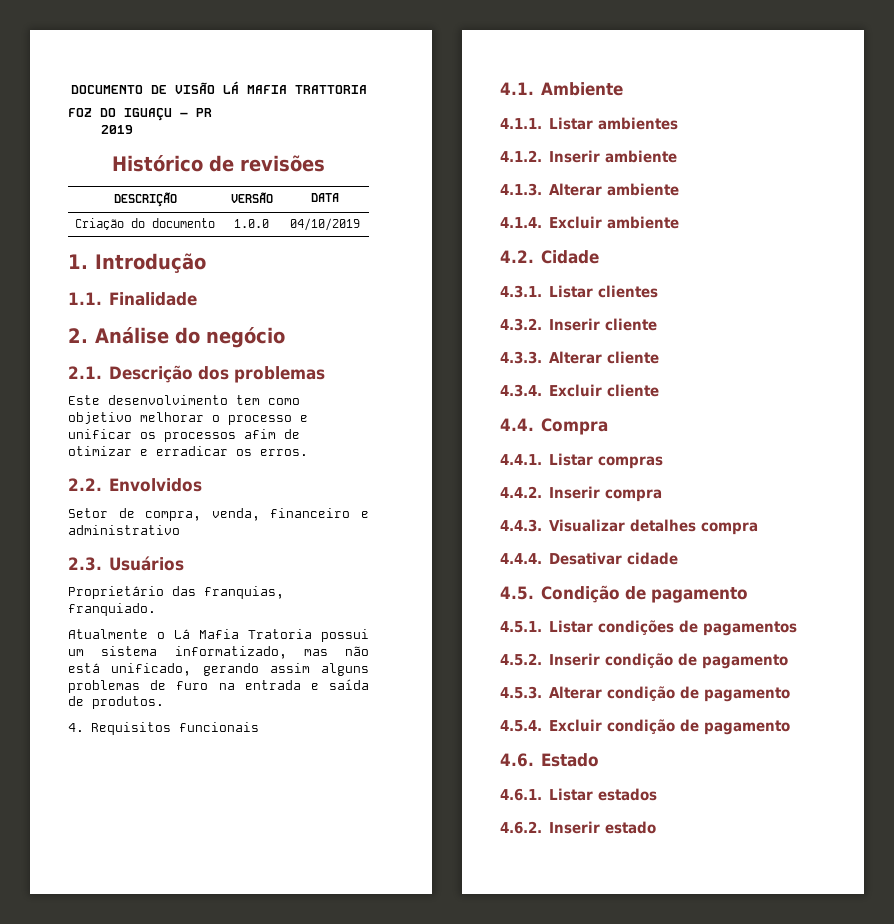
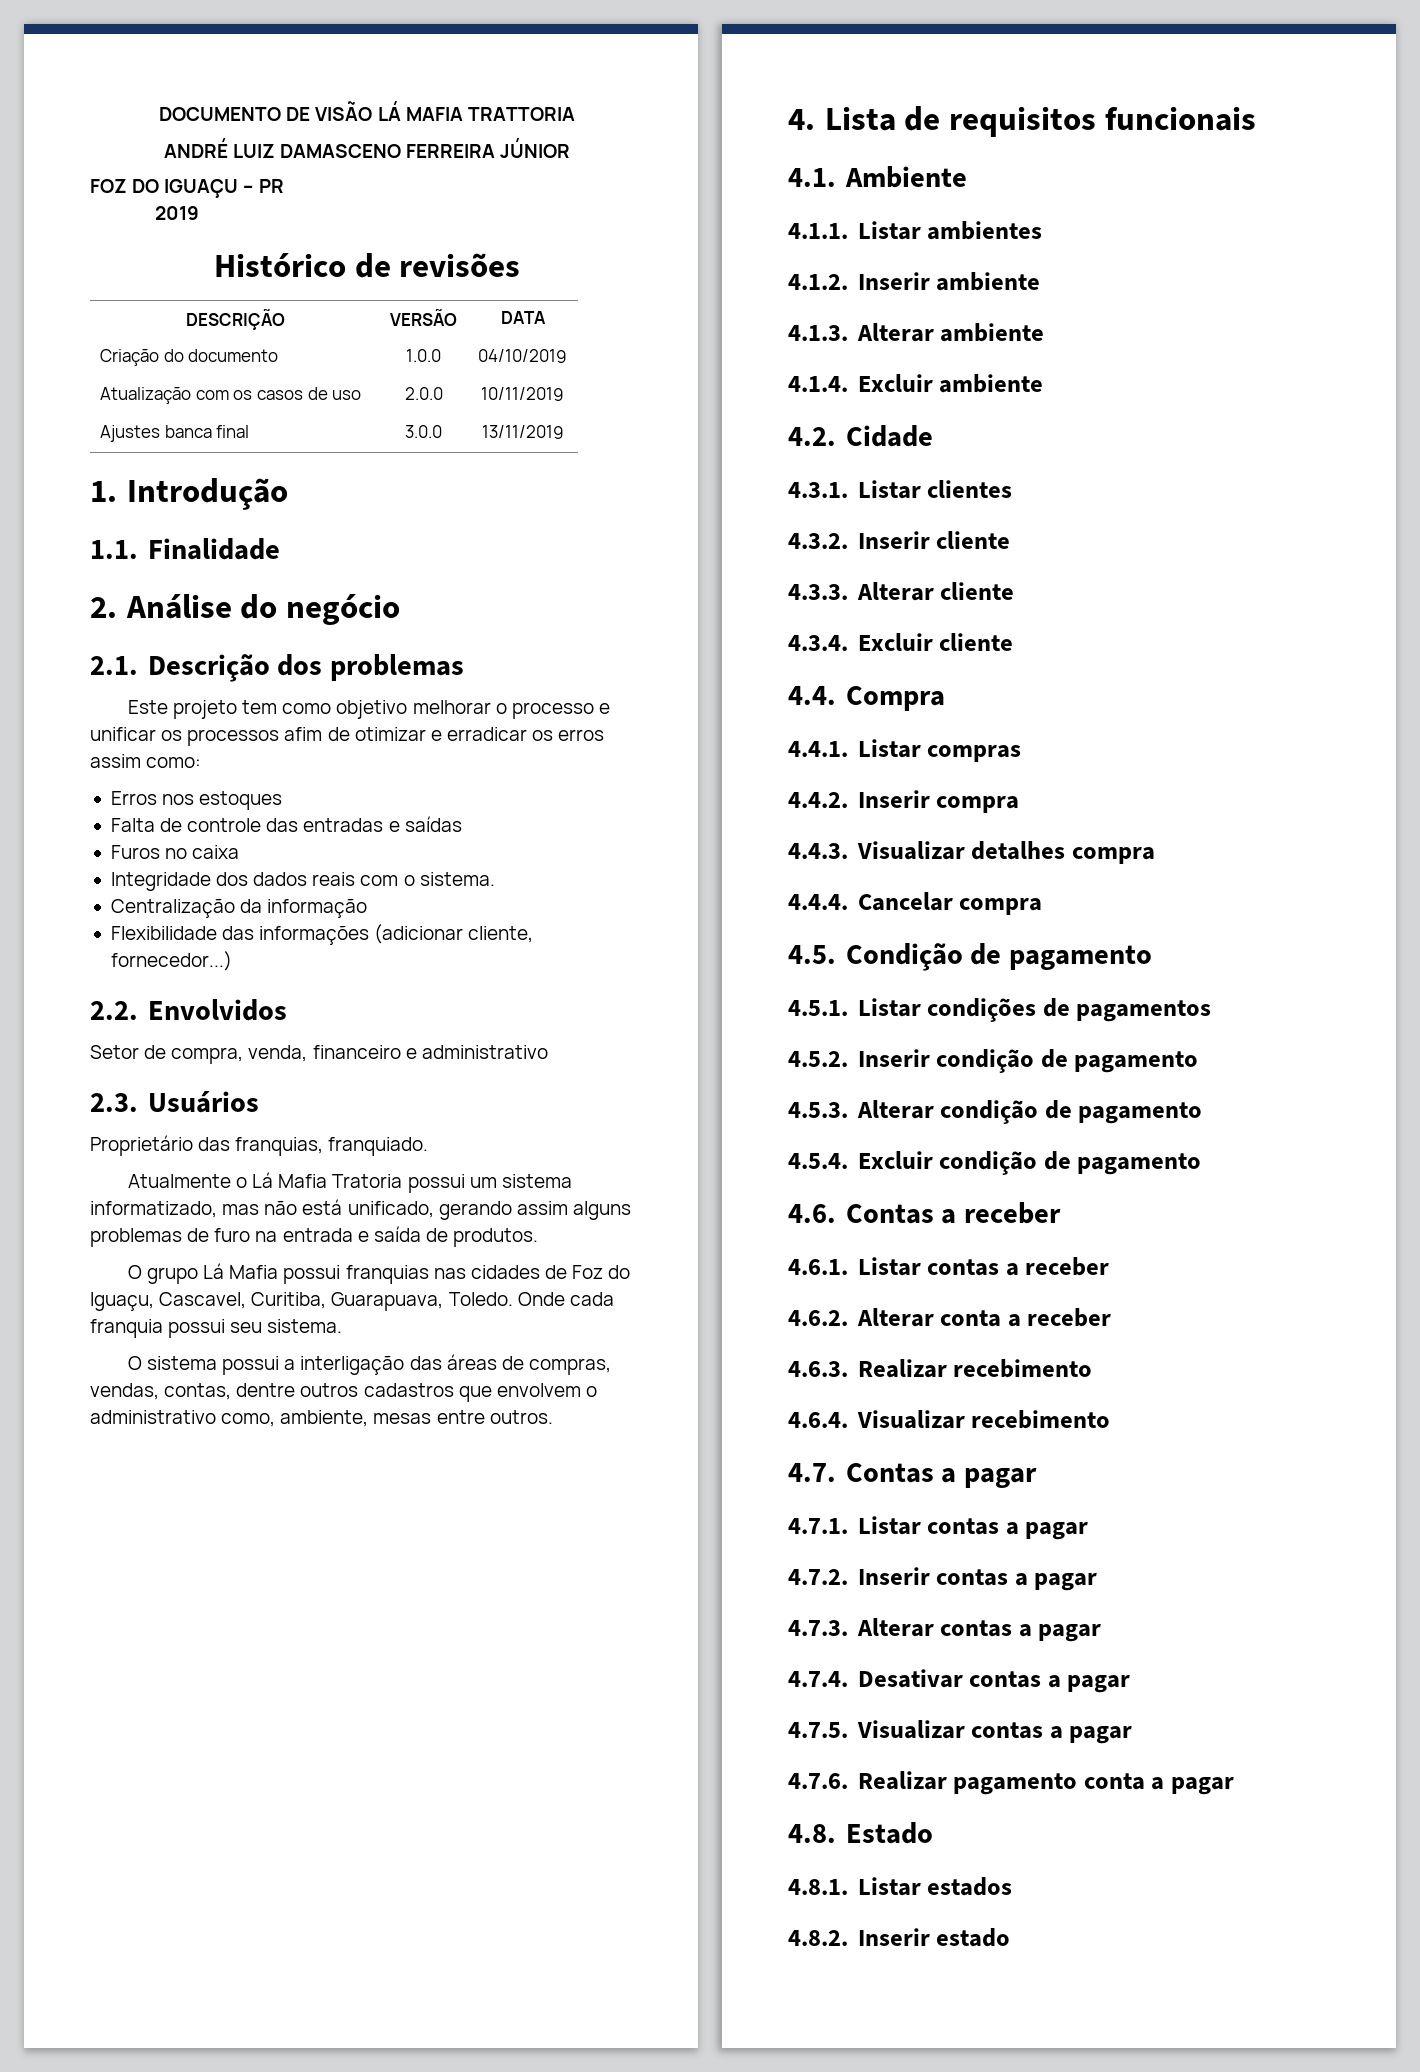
(367, 89) none -> [163,138,571,158] // ANDRÉ LUIZ DAMASCENO FERREIRA JÚNIOR
(360, 224) none -> [100,386,362,404] [404,387,443,400] [481,387,564,401] [100,425,250,442] [405,425,442,438] [481,425,564,439] // Atualização com os casos de uso | 2.0.0 | 10/11/2019 // Ajustes banca final | 3.0.0 | 13/11/2019
[108,395,228,405] desenvolvimento -> [173,700,238,719] projeto
[260,449,308,456] erros. -> [558,729,605,741] [90,754,202,768] [110,791,283,810] [110,816,462,832] [110,845,240,859] [110,872,495,891] [110,898,368,918] [110,924,534,945] [110,951,232,971] erros assim como: // Erros nos estoques // Falta de controle das entradas e saídas // Furos no caixa // Integridade dos dados reais com o sistema. // Centralização da informação // Flexibilidade das informações (adicionar cliente, fornecedor...)
[68,722,171,735] 4. Requisitos -> [127,1263,631,1284] [90,1292,614,1311] [90,1319,343,1338] [127,1354,611,1375] [90,1383,597,1402] [90,1410,553,1427] [788,106,1097,137] O grupo Lá Mafia possui franquias nas cidades de Foz do Iguaçu, Cascavel, Curitiba, Guarapuava, Toledo. Onde cada franquia possui seu sistema. // O sistema possui a interligação das áreas de compras, vendas, contas, dentre outros cadastros que envolvem o administrativo como, ambiente, mesas entre outros. // 4. Lista de requisitos
[548,552,678,565] Desativar cidade -> [857,892,1043,915] Cancelar compra
(534, 760) none -> [845,1202,1061,1224] [788,1257,1110,1276] [788,1308,1112,1327] [788,1359,1093,1378] [788,1410,1111,1429] [788,1463,1037,1488] [788,1516,1089,1540] [788,1567,1098,1591] [788,1618,1102,1642] [788,1669,1131,1693] [788,1720,1133,1744] [788,1771,1234,1795] [788,1824,836,1843] Contas a receber // 4.6.1. Listar contas a receber // 4.6.2. Alterar conta a receber // 4.6.3. Realizar recebimento // 4.6.4. Visualizar recebimento // 4.7. Contas a pagar // 4.7.1. Listar contas a pagar // 4.7.2. Inserir contas a pagar // 4.7.3. Alterar contas a pagar // 4.7.4. Desativar contas a pagar // 4.7.5. Visualizar contas a pagar // 4.7.6. Realizar pagamento conta a pagar // 4.8.
[500,788,542,801] 4.6.1. -> [788,1879,848,1895] 4.8.1.
[500,821,542,834] 4.6.2. -> [788,1930,848,1946] 4.8.2.

